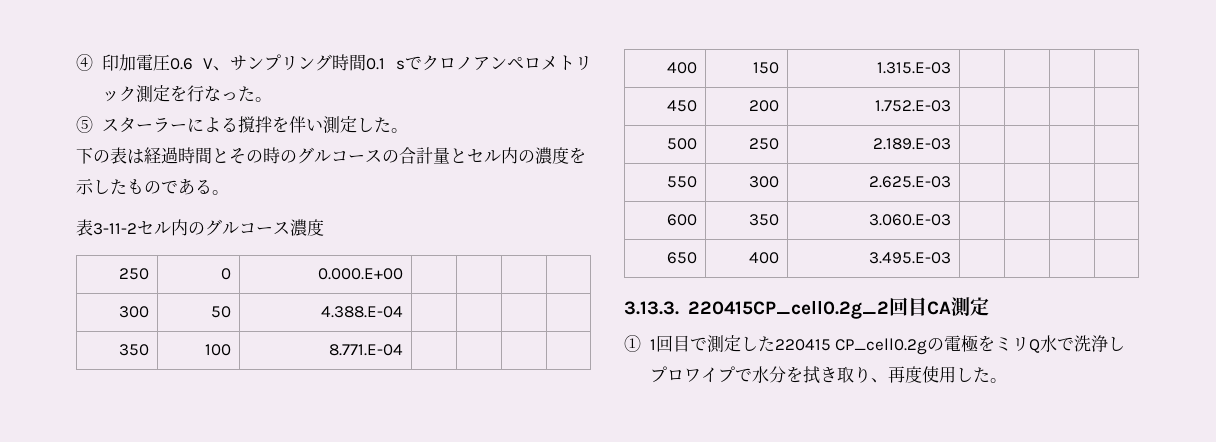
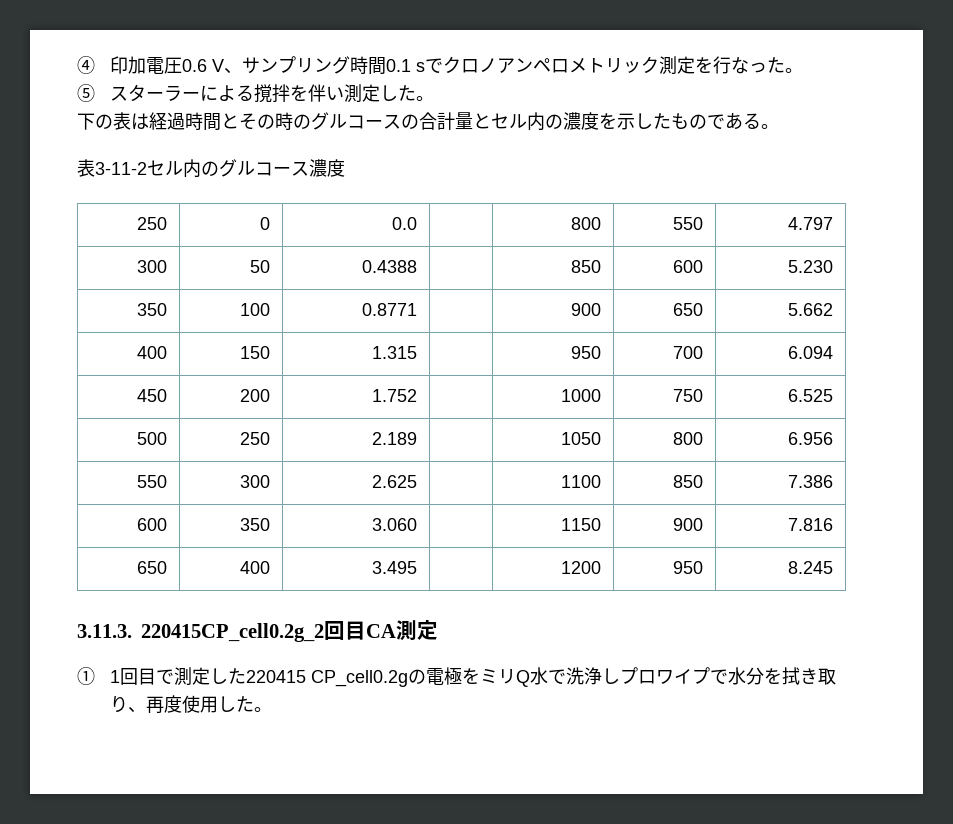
[317,268,403,280] [118,306,149,318] [210,306,231,318] [320,306,403,318] [118,344,149,356] [204,344,231,356] [328,344,403,356] [666,62,697,74] [752,62,779,74] [876,62,951,74] [666,100,697,112] [748,100,779,112] [874,100,951,112] [666,138,697,150] [748,138,779,150] [872,138,951,150] [666,176,697,188] [748,176,779,188] [868,176,951,188] [666,214,697,226] [748,214,779,226] [868,214,951,226] [666,252,697,264] [748,252,779,264] [868,252,951,264] [624,301,679,315] 0.000.E+00 | | | | // 300 | 50 | 4.388.E-04 | | | | // 350 | 100 | 8.771.E-04 | | | | // 400 | 150 | 1.315.E-03 | | | | // 450 | 200 | 1.752.E-03 | | | | // 500 | 250 | 2.189.E-03 | | | | // 550 | 300 | 2.625.E-03 | | | | // 600 | 350 | 3.060.E-03 | | | | // 650 | 400 | 3.495.E-03 | | | | // 3.13.3. -> [391,217,417,230] [570,217,601,230] [672,217,703,230] [787,217,833,230] [136,260,167,273] [249,260,270,273] [361,260,417,273] [570,260,601,273] [672,260,703,273] [787,260,833,273] [136,303,167,316] [239,303,270,316] [361,303,417,316] [570,303,601,316] [672,303,703,316] [787,303,833,316] [136,346,167,359] [239,346,270,359] [371,346,417,359] [570,346,601,359] [672,346,703,359] [787,346,833,359] [136,389,167,402] [239,389,270,402] [371,389,417,402] [560,389,601,402] [672,389,703,402] [787,389,833,402] [136,432,167,445] [239,432,270,445] [371,432,417,445] [560,432,601,445] [672,432,703,445] [787,432,833,445] [136,475,167,488] [239,475,270,488] [371,475,417,488] [560,475,601,488] [672,475,703,488] [787,475,833,488] [136,518,167,531] [239,518,270,531] [371,518,417,531] [560,518,601,531] [672,518,703,531] [787,518,833,531] [136,561,167,574] [239,561,270,574] [371,561,417,574] [560,561,601,574] [672,561,703,574] [787,561,833,574] [77,624,132,638] 0.0 | | 800 | 550 | 4.797 // 300 | 50 | 0.4388 | | 850 | 600 | 5.230 // 350 | 100 | 0.8771 | | 900 | 650 | 5.662 // 400 | 150 | 1.315 | | 950 | 700 | 6.094 // 450 | 200 | 1.752 | | 1000 | 750 | 6.525 // 500 | 250 | 2.189 | | 1050 | 800 | 6.956 // 550 | 300 | 2.625 | | 1100 | 850 | 7.386 // 600 | 350 | 3.060 | | 1150 | 900 | 7.816 // 650 | 400 | 3.495 | | 1200 | 950 | 8.245 // 3.11.3.

